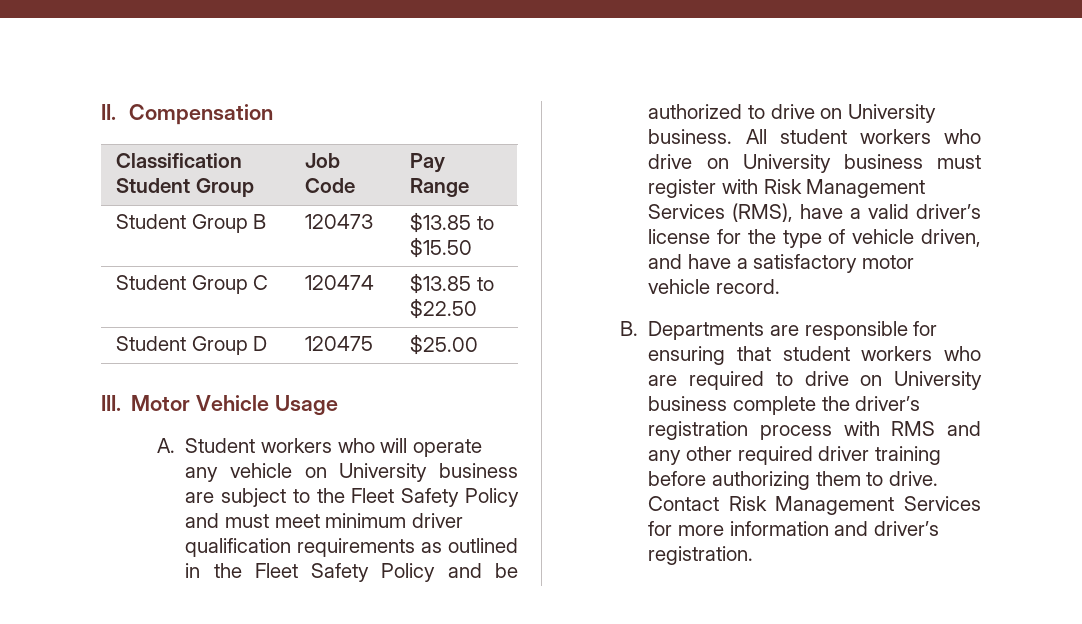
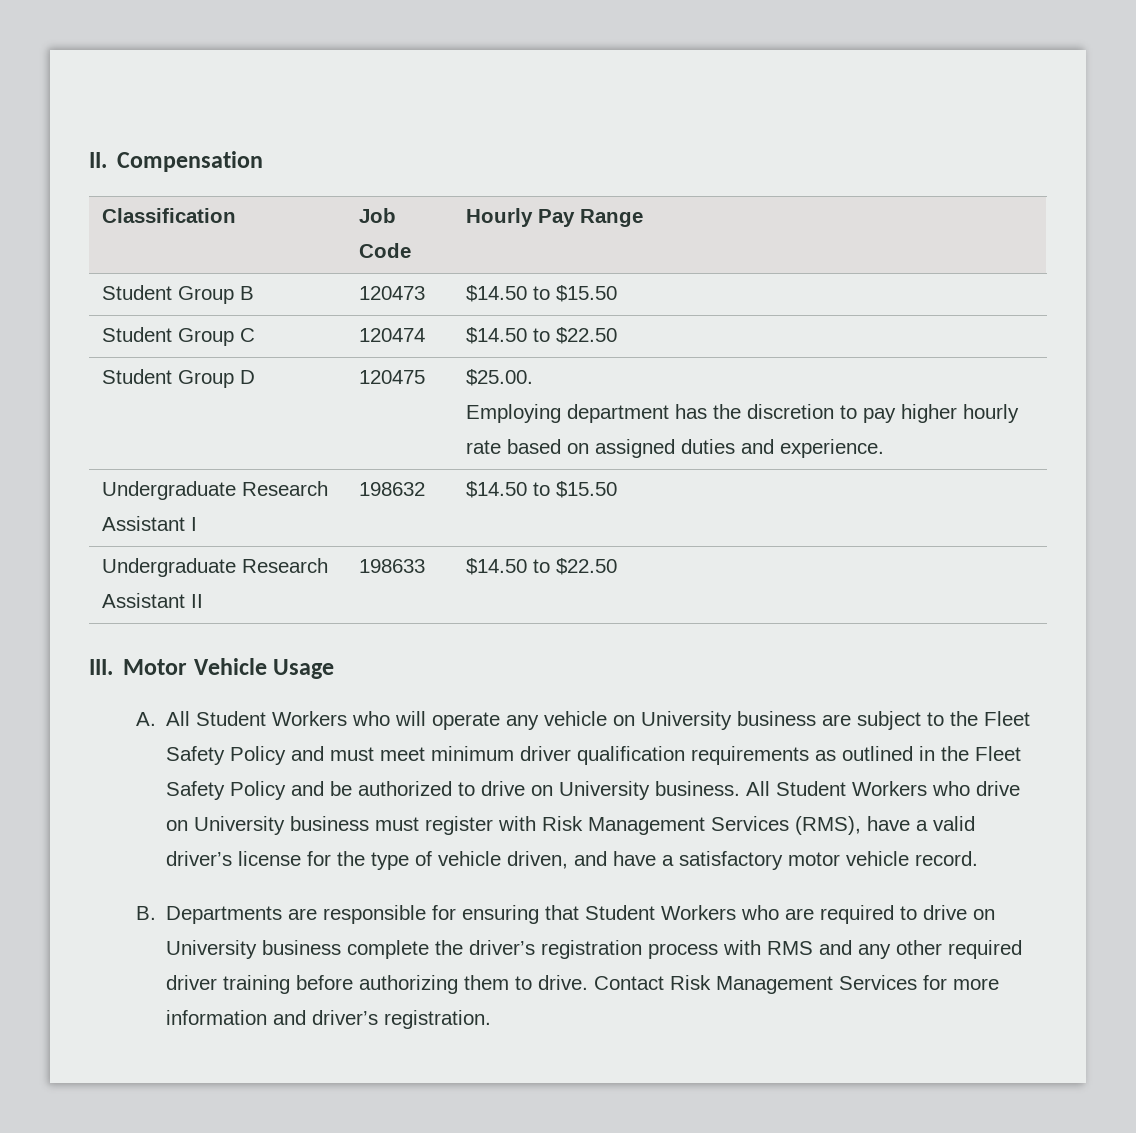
[116,178,254,197] Student Group -> (236, 215) none
(356, 185) none -> [465,208,533,227] Hourly
[410,212,472,233] $13.85 -> [465,285,527,302] $14.50
[410,273,472,294] $13.85 -> [465,327,527,344] $14.50
[410,334,479,355] $25.00 -> [465,369,533,386] [465,404,1019,423] [465,439,884,458] [101,481,328,500] [101,516,197,531] [358,482,425,496] [465,481,617,498] [101,558,328,577] [101,593,203,608] [358,559,425,573] [465,558,617,575] $25.00. // Employing department has the discretion to pay higher hourly rate based on assigned duties and experience. // Undergraduate Research Assistant I | 198632 | $14.50 to $15.50 // Undergraduate Research Assistant II | 198633 | $14.50 to $22.50
[185,438,332,453] Student workers -> [166,711,348,726] All Student Workers
[779,129,931,144] student workers -> [776,781,928,796] Student Workers
[782,346,933,361] student workers -> [585,905,737,920] Student Workers

